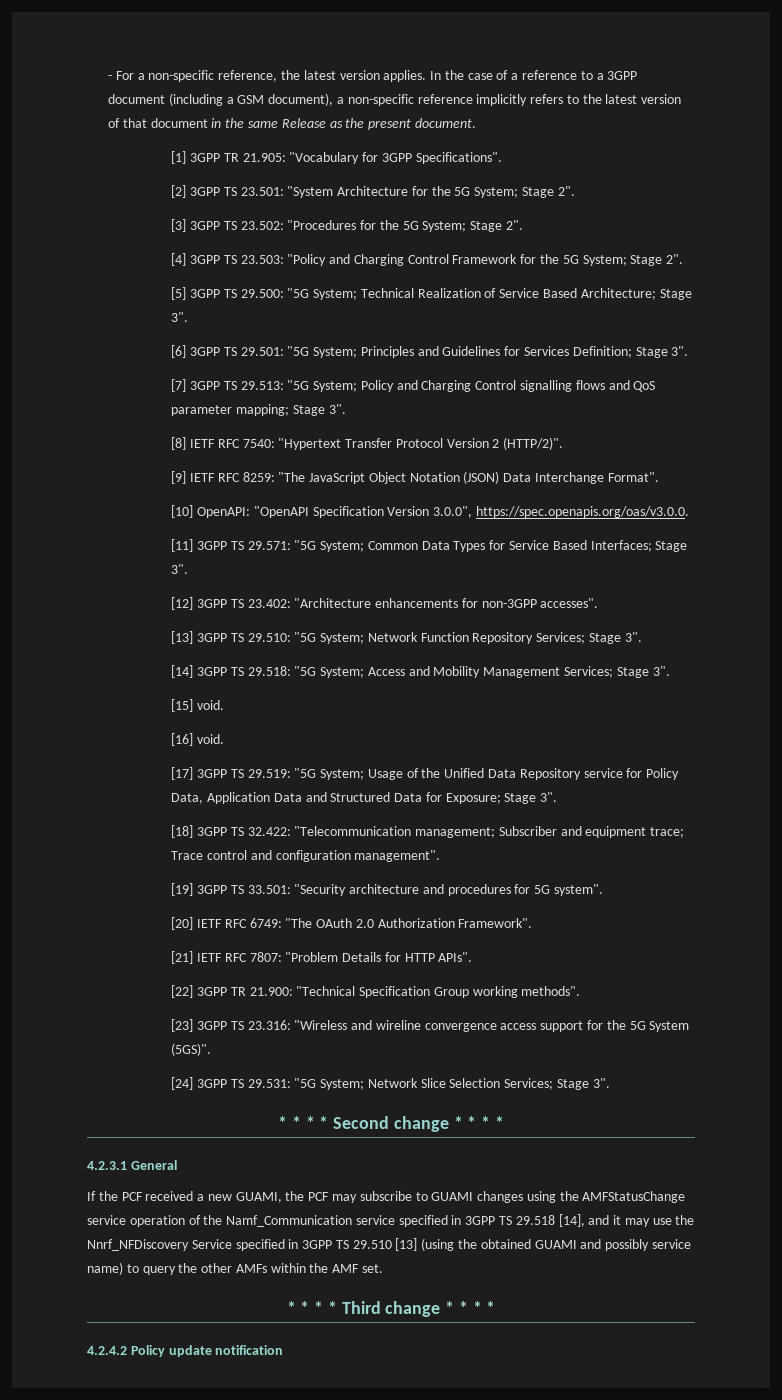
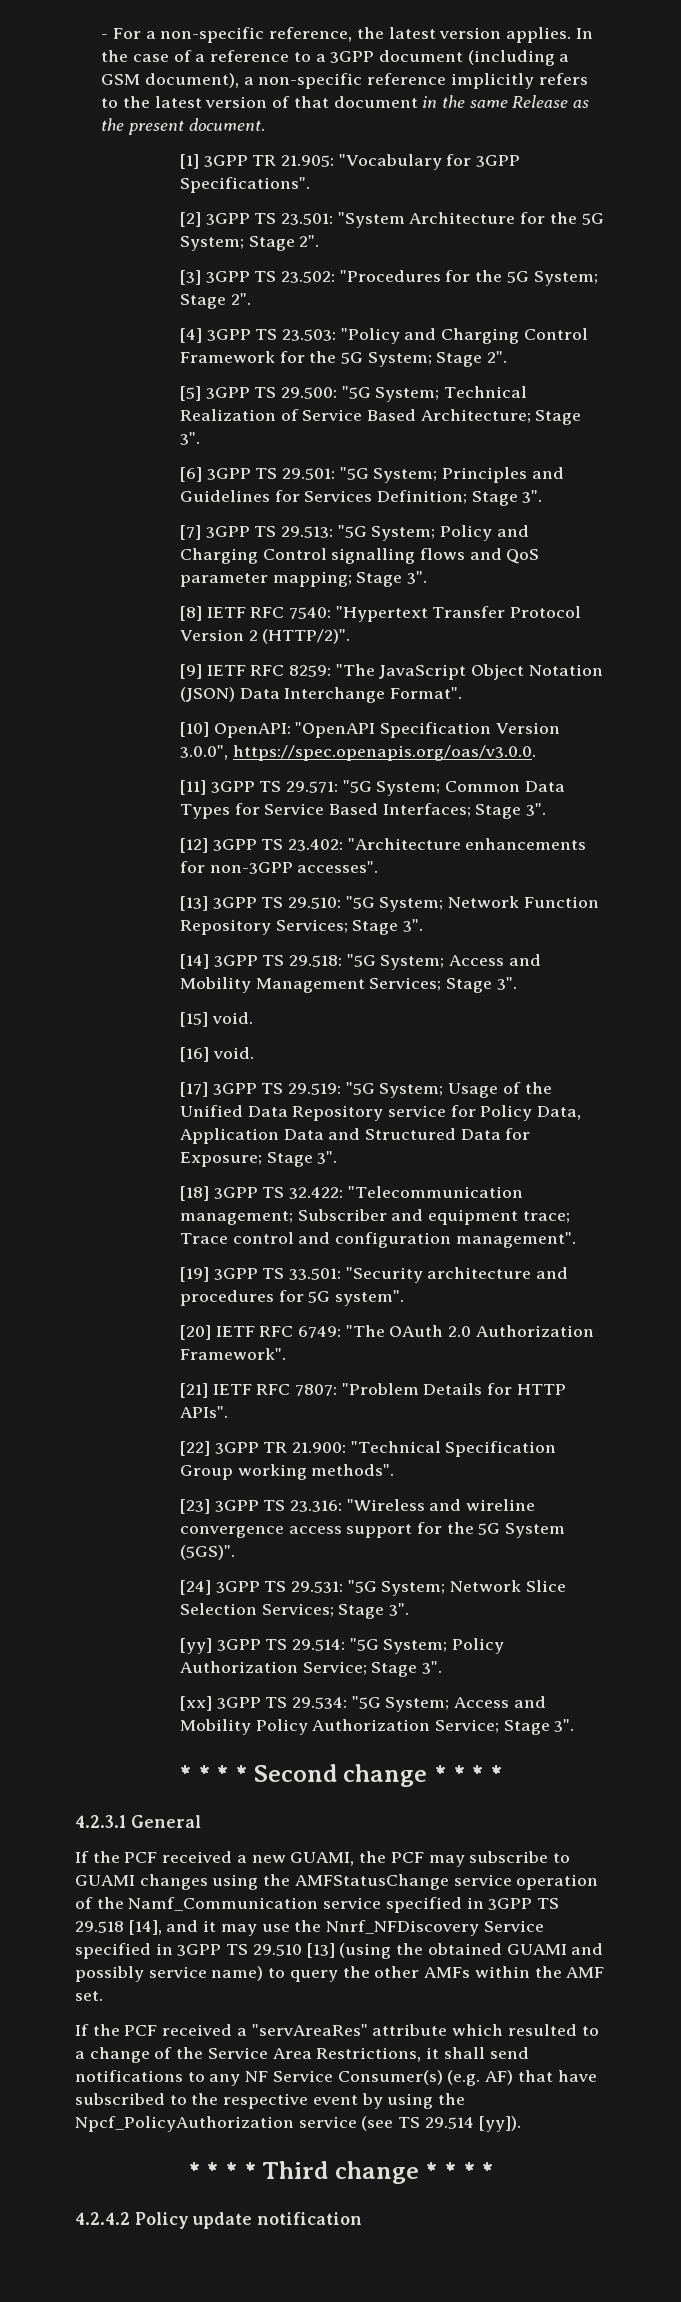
(610, 1083) none -> [179,1638,505,1654] [179,1661,443,1677] [179,1696,546,1712] [179,1719,575,1735] // [yy] 3GPP TS 29.514: "5G System; Policy Authorization Service; Stage 3". // [xx] 3GPP TS 29.534: "5G System; Access and Mobility Policy Authorization Service; Stage 3".
(384, 1268) none -> [75,2024,599,2036] [75,2047,529,2063] [75,2070,597,2086] [75,2093,466,2109] [75,2116,521,2132] // If the PCF received a "servAreaRes" attribute which resulted to a change of the Service Area Restrictions, it shall send notifications to any NF Service Consumer(s) (e.g. AF) that have subscribed to the respective event by using the Npcf_PolicyAuthorization service (see TS 29.514 [yy]).

